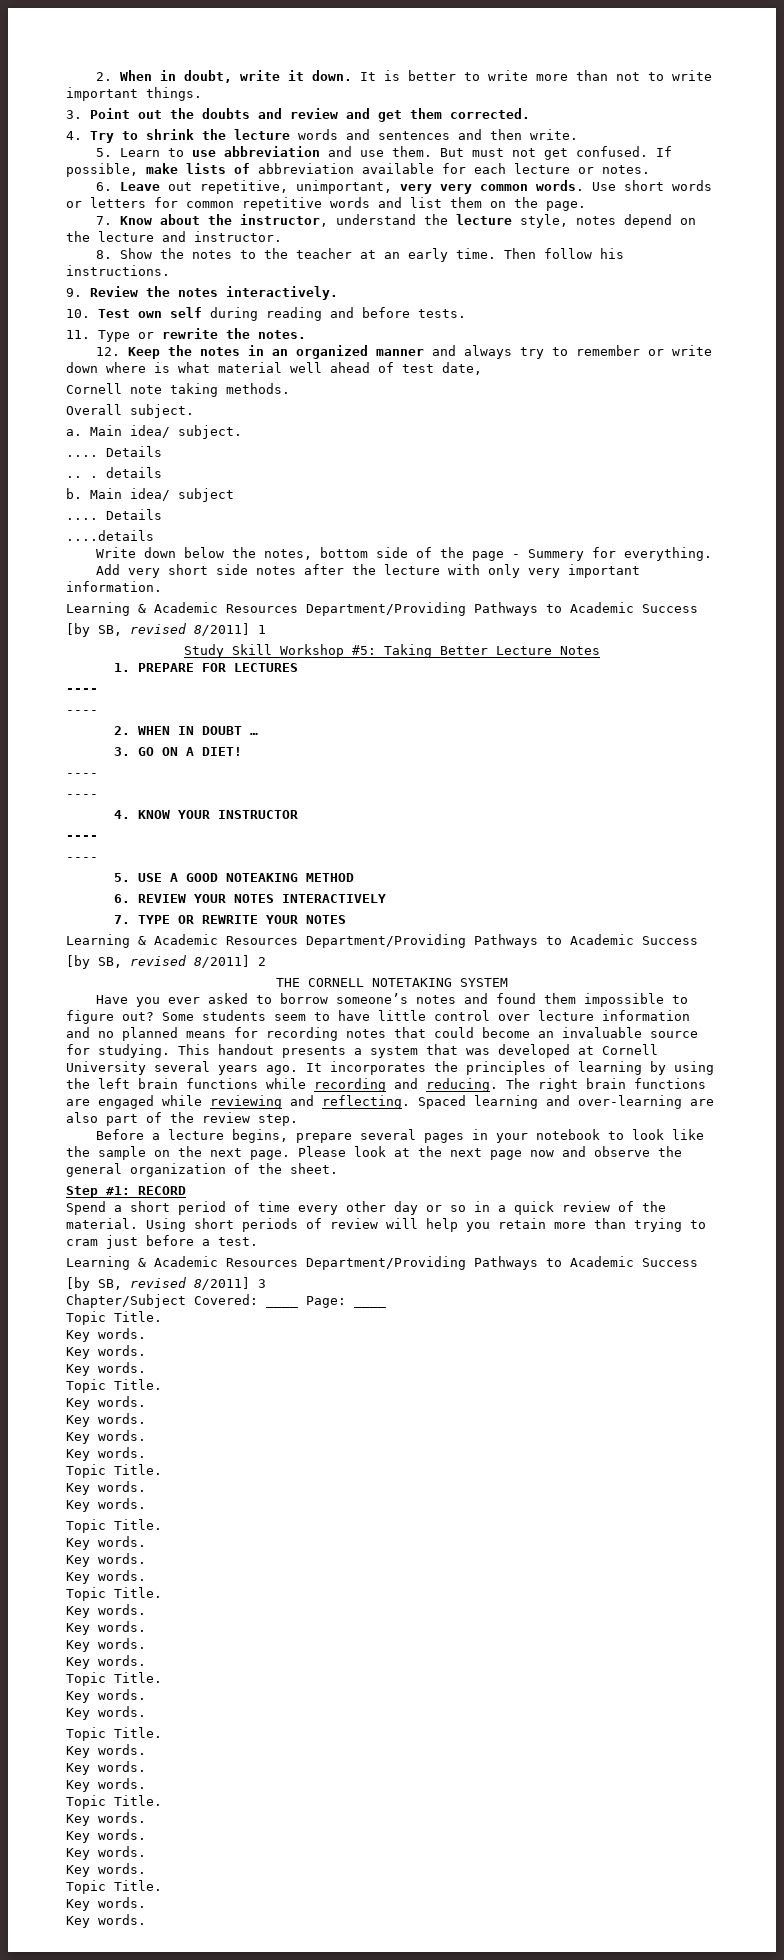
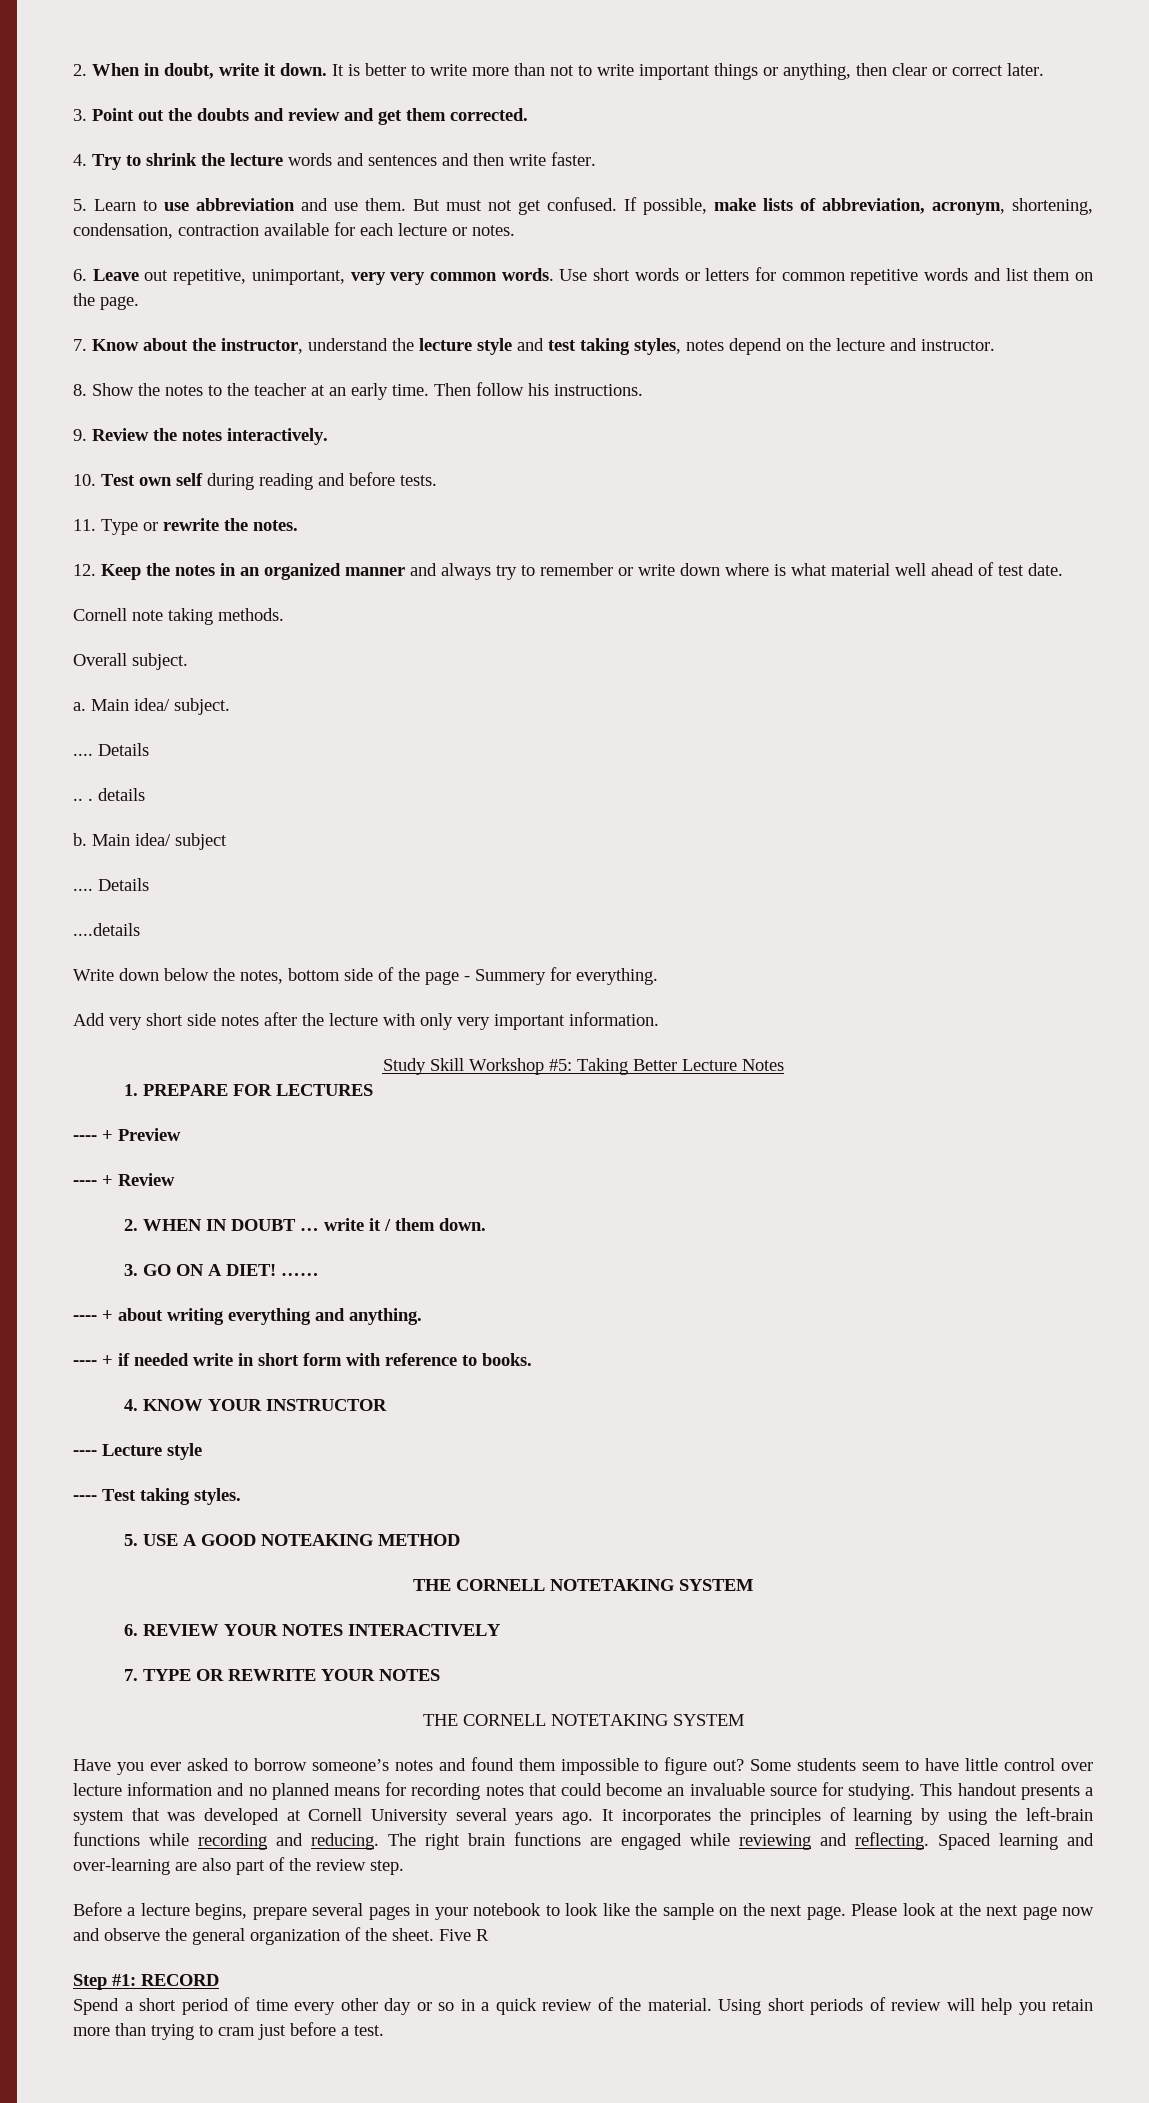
[146,87,202,101] things. -> [714,63,1044,80] things or anything, then clear or correct later.
[530,129,578,140] write. -> [509,152,596,166] write faster.
[258,163,354,174] abbreviation -> [822,198,1093,215] [73,223,259,239] abbreviation, acronym, shortening, condensation, contraction
[519,214,568,228] style, -> [477,338,681,355] style and test taking styles,
[442,362,482,375] date, -> [1028,563,1063,576] date.
[66,602,698,616] [66,623,266,637] // Learning & Academic Resources Department/Providing Pathways to Academic Success // [by SB, revised 8/2011] 1 -> (659, 1019) none
[66,710,98,714] // ---- -> [102,1128,181,1141] [73,1173,175,1186] + Preview // ---- + Review
(259, 734) none -> [324,1218,487,1231] write it / them down.
[66,773,98,777] [66,794,98,798] // ---- // ---- -> [281,1273,320,1276] [73,1308,422,1325] [73,1353,532,1366] …… // ---- + about writing everything and anything. // ---- + if needed write in short form with reference to books.
[66,857,98,861] // ---- -> [102,1443,202,1460] [73,1488,241,1505] Lecture style // ---- Test taking styles.
(355, 877) none -> [413,1579,753,1591] // THE CORNELL NOTETAKING SYSTEM
[66,934,698,948] [66,955,266,969] // Learning & Academic Resources Department/Providing Pathways to Academic Success // [by SB, revised 8/2011] 2 -> (441, 1675) none
[98,1078,178,1089] left brain -> [1026,1807,1094,1821] left-brain
(338, 1168) none -> [439,1929,489,1941] Five R
[66,1256,698,1270] [66,1277,266,1291] [66,1294,258,1308] [266,1296,386,1308] [66,1311,162,1325] [66,1328,146,1342] [66,1345,146,1359] [66,1362,146,1376] [66,1379,162,1393] [66,1396,146,1410] [66,1413,146,1427] [66,1430,146,1444] [66,1447,146,1461] [66,1464,162,1478] [66,1481,146,1495] [66,1498,146,1512] [66,1519,162,1533] [66,1536,146,1550] [66,1553,146,1567] [66,1570,146,1584] [66,1587,162,1601] [66,1604,146,1618] [66,1621,146,1635] [66,1638,146,1652] [66,1655,146,1669] [66,1672,162,1686] [66,1689,146,1703] [66,1706,146,1720] [66,1727,162,1741] [66,1744,146,1758] [66,1761,146,1775] [66,1778,146,1792] [66,1795,162,1809] [66,1812,146,1826] [66,1829,146,1843] [66,1846,146,1860] [66,1863,146,1877] [66,1880,162,1894] [66,1897,146,1911] [66,1914,146,1928] // Learning & Academic Resources Department/Providing Pathways to Academic Success // [by SB, revised 8/2011] 3 // Chapter/Subject Covered: ____ Page: ____ // Topic Title. // Key words. // Key words. // Key words. // Topic Title. // Key words. // Key words. // Key words. // Key words. // Topic Title. // Key words. // Key words. // Topic Title. // Key words. // Key words. // Key words. // Topic Title. // Key words. // Key words. // Key words. // Key words. // Topic Title. // Key words. // Key words. // Topic Title. // Key words. // Key words. // Key words. // Topic Title. // Key words. // Key words. // Key words. // Key words. // Topic Title. // Key words. // Key words. -> (384, 2030) none

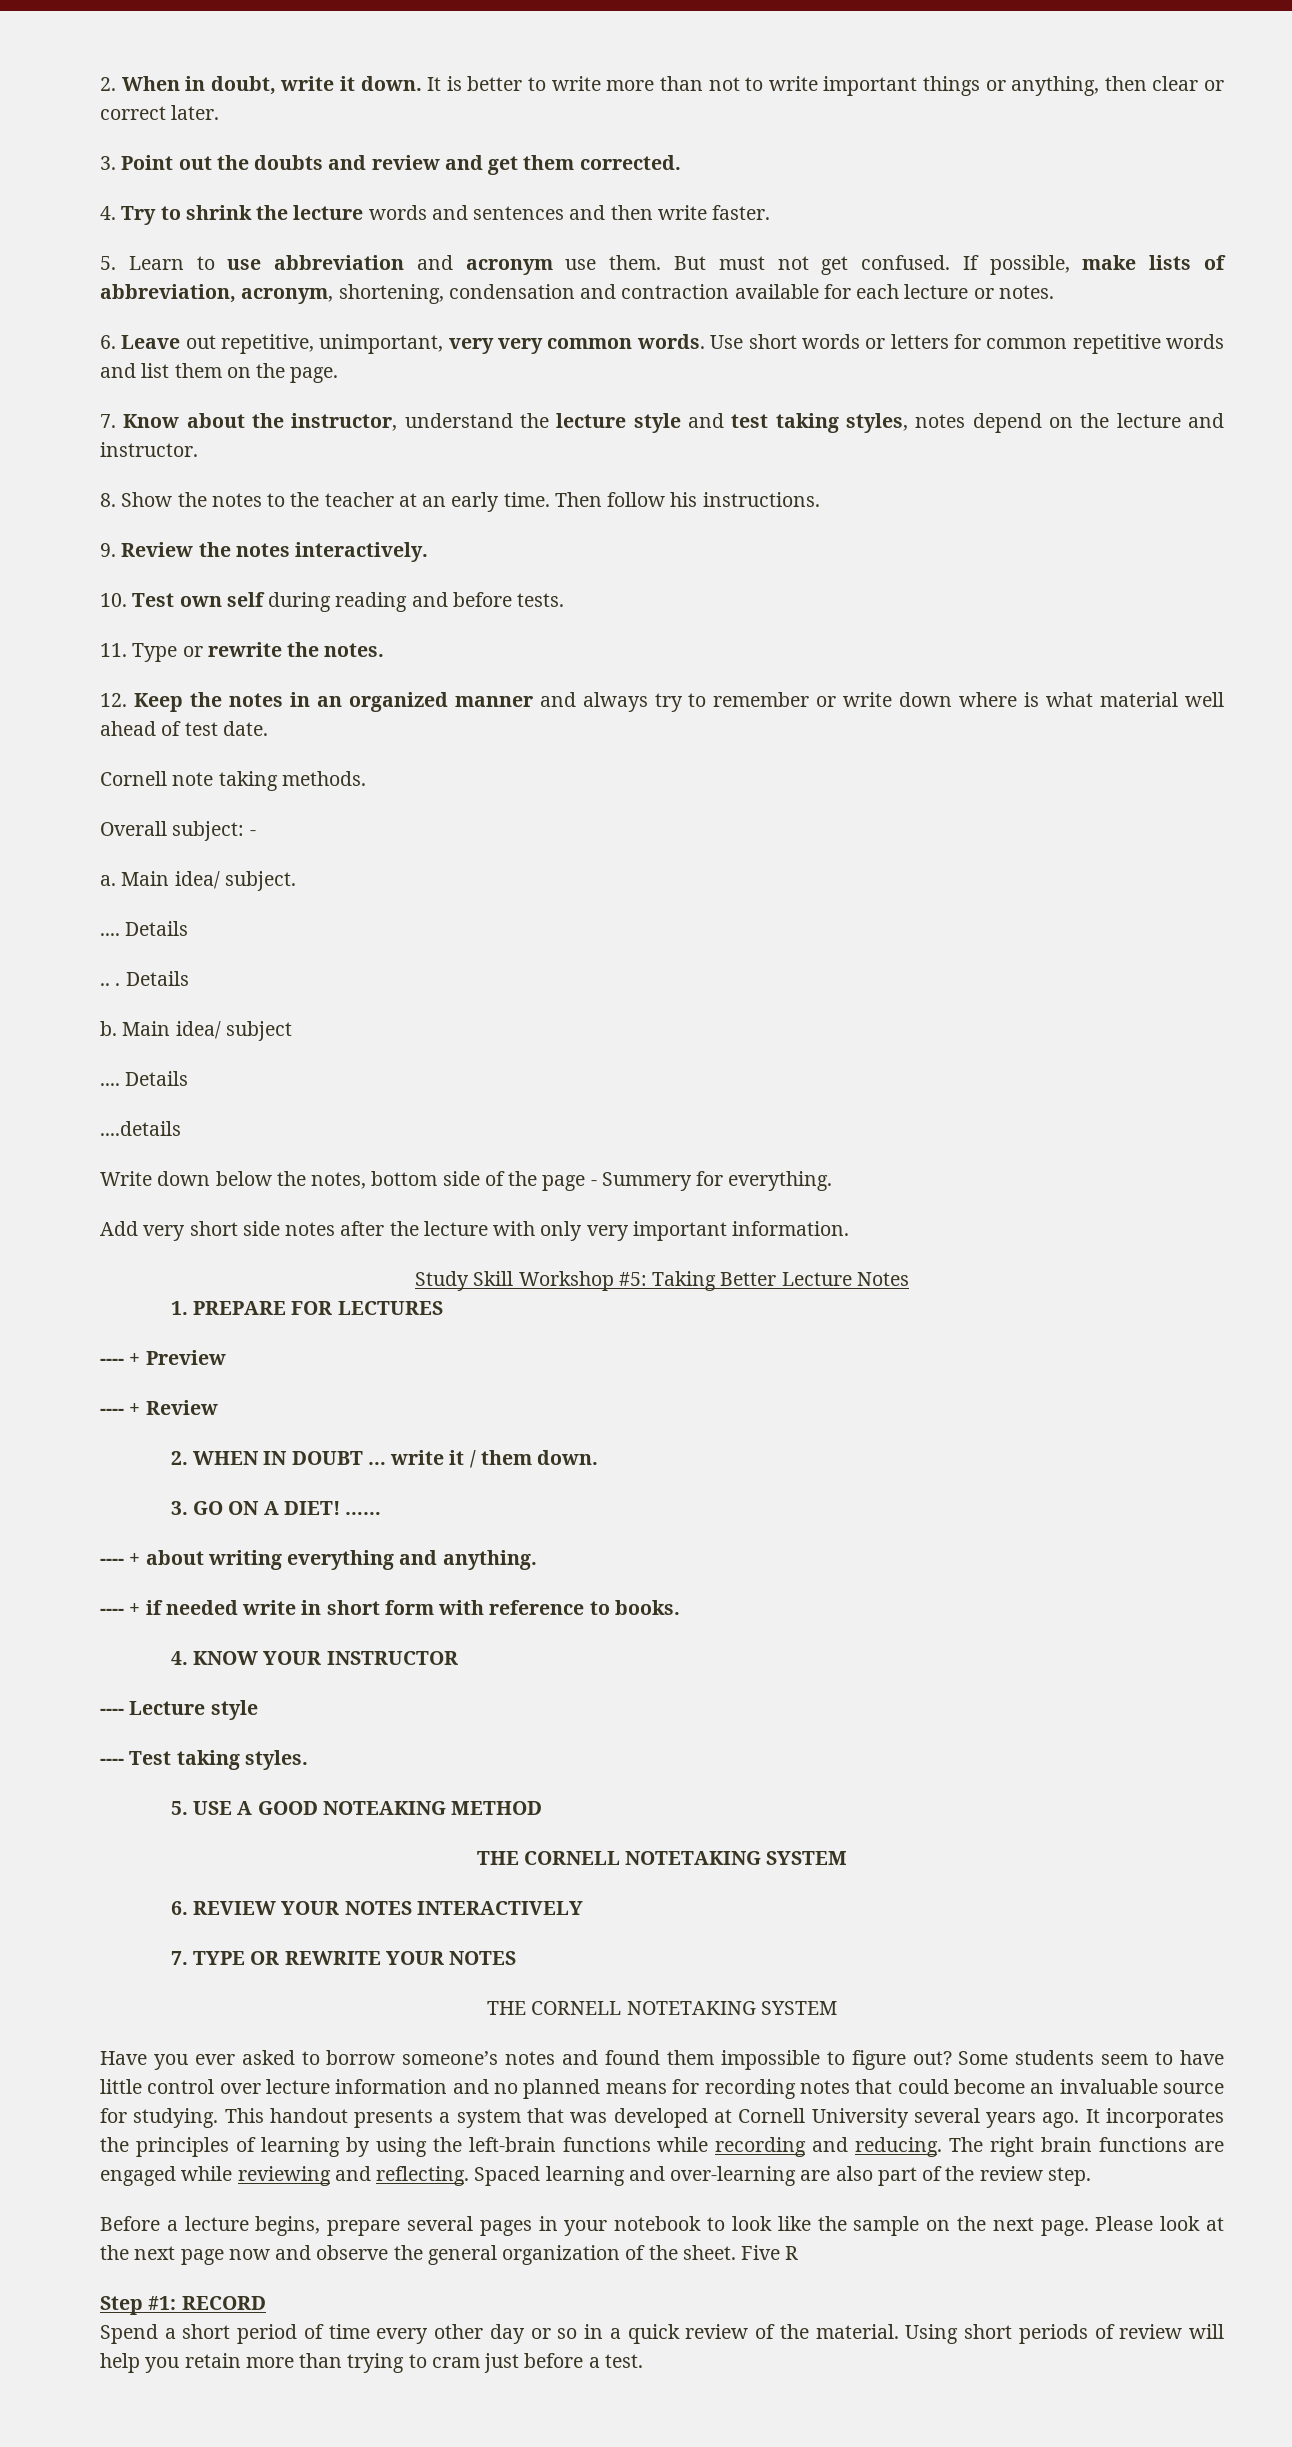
(328, 204) none -> [465,259,553,275] acronym
[73,223,173,239] condensation, -> [448,284,617,299] condensation and
[132,653,188,670] subject. -> [172,821,256,841] subject: -
[98,788,145,801] details -> [125,971,189,986] Details

